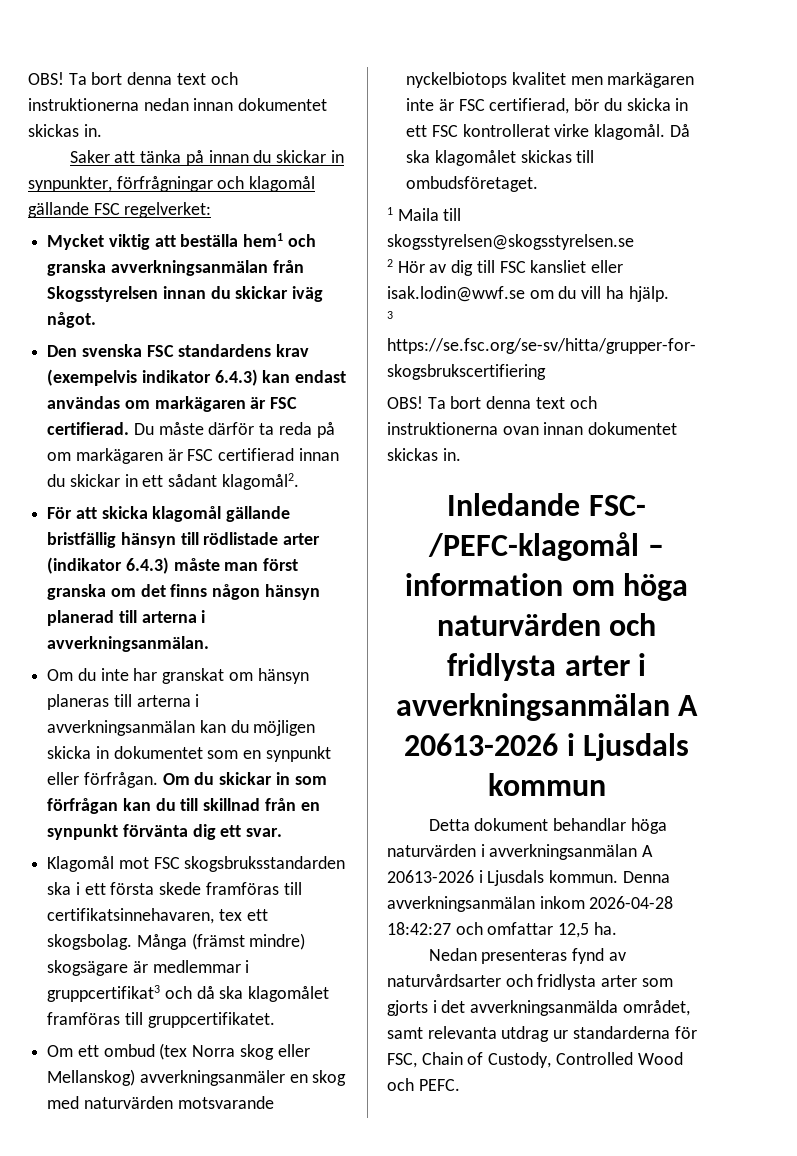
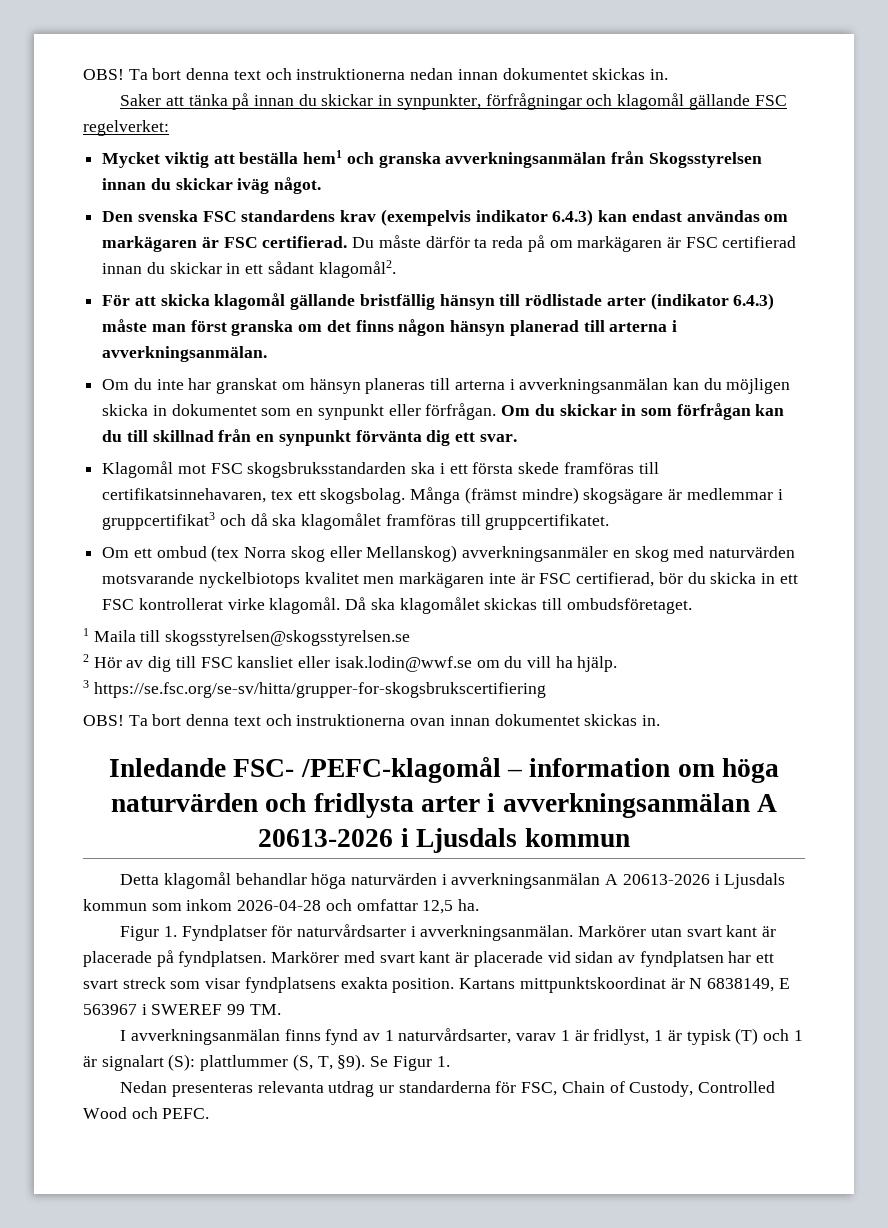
[474,818,549,831] dokument -> [163,872,231,889] klagomål
[549,870,670,883] [387,896,535,912] kommun. Denna avverkningsanmälan -> [83,899,182,911] kommun som
[387,922,451,935] 18:42:27 -> (322, 905) none
[428,948,626,964] [387,974,673,990] [387,1000,690,1016] [387,1027,423,1039] Nedan presenteras fynd av naturvårdsarter och fridlysta arter som gjorts i det avverkningsanmälda området, samt -> [120,924,777,941] [83,950,775,967] [83,977,790,993] [83,1004,281,1015] [120,1028,803,1045] [83,1054,450,1071] [120,1081,253,1097] Figur 1. Fyndplatser för naturvårdsarter i avverkningsanmälan. Markörer utan svart kant är placerade på fyndplatsen. Markörer med svart kant är placerade vid sidan av fyndplatsen har ett svart streck som visar fyndplatsens exakta position. Kartans mittpunktskoordinat är N 6838149, E 563967 i SWEREF 99 TM. // I avverkningsanmälan finns fynd av 1 naturvårdsarter, varav 1 är fridlyst, 1 är typisk (T) och 1 är signalart (S): plattlummer (S, T, §9). Se Figur 1. // Nedan presenteras

